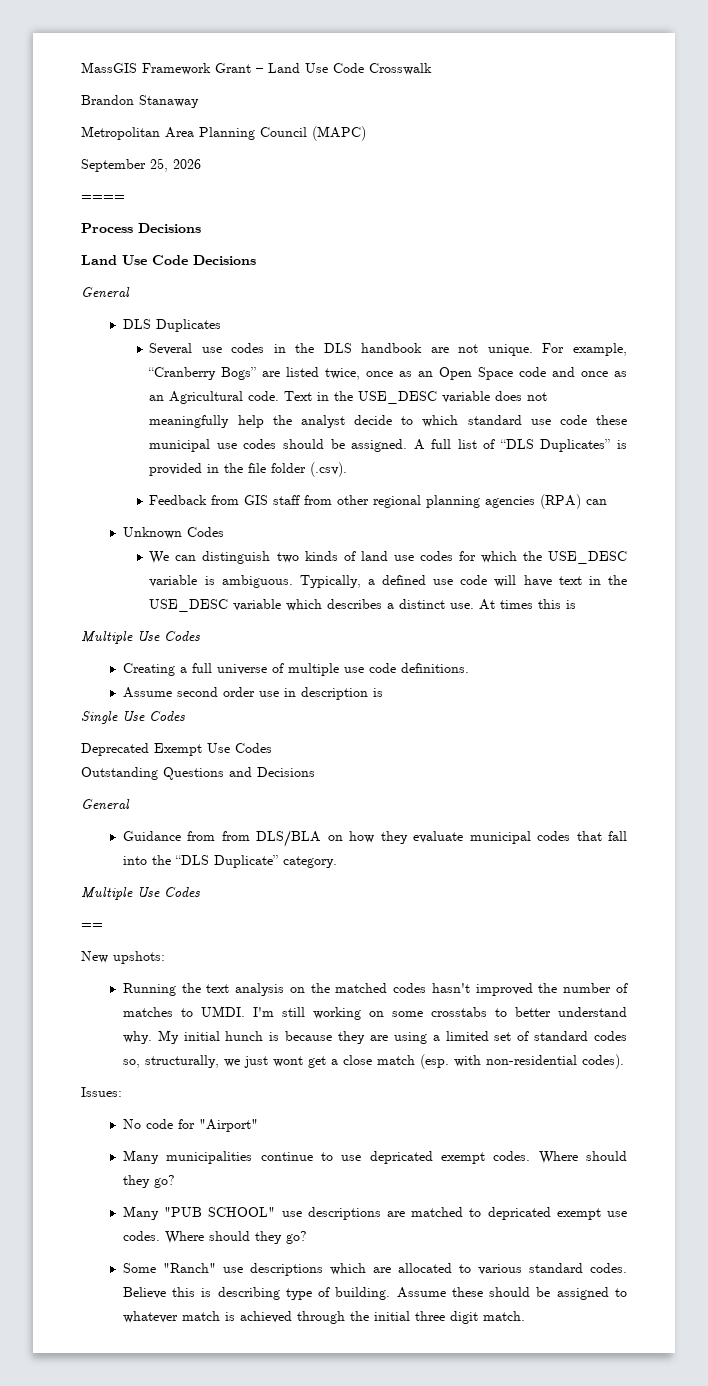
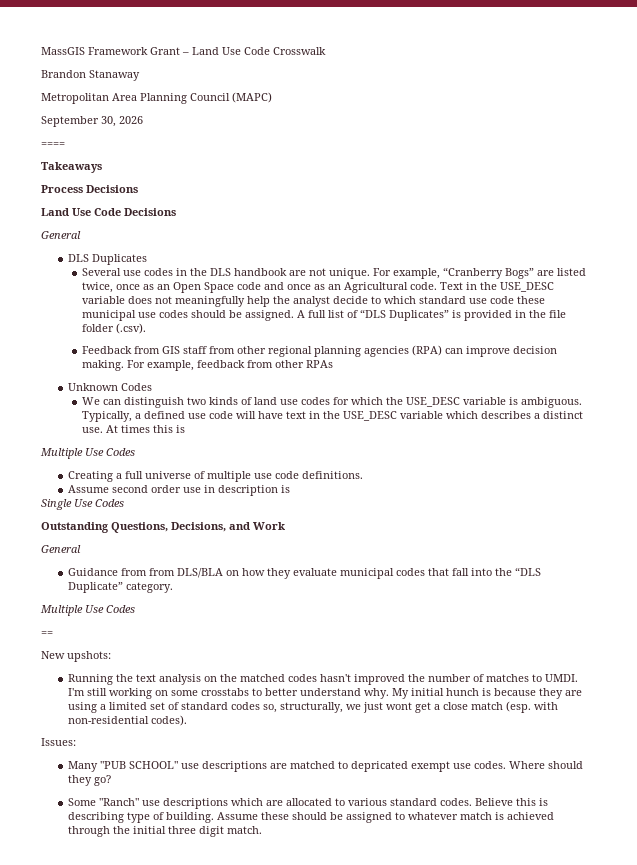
[150,158,168,172] 25, -> [101,116,116,127] 30,
(125, 198) none -> [41,162,102,173] // Takeaways
(608, 502) none -> [466,346,558,357] [82,360,334,371] improve decision making. For example, feedback from other RPAs
[81,743,272,756] [81,767,315,780] Deprecated Exempt Use Codes // Outstanding Questions and Decisions -> [41,522,285,533] Outstanding Questions, Decisions, and Work
[122,1119,258,1132] [122,1150,627,1164] [122,1175,175,1188] // No code for "Airport" // Many municipalities continue to use depricated exempt codes. Where should they go? -> (76, 742) none

